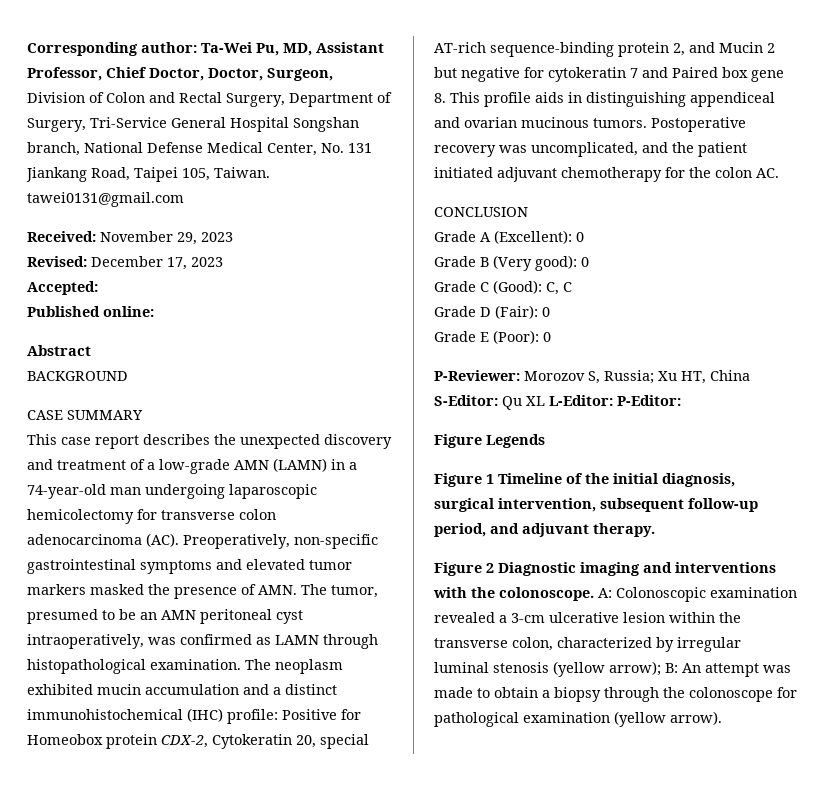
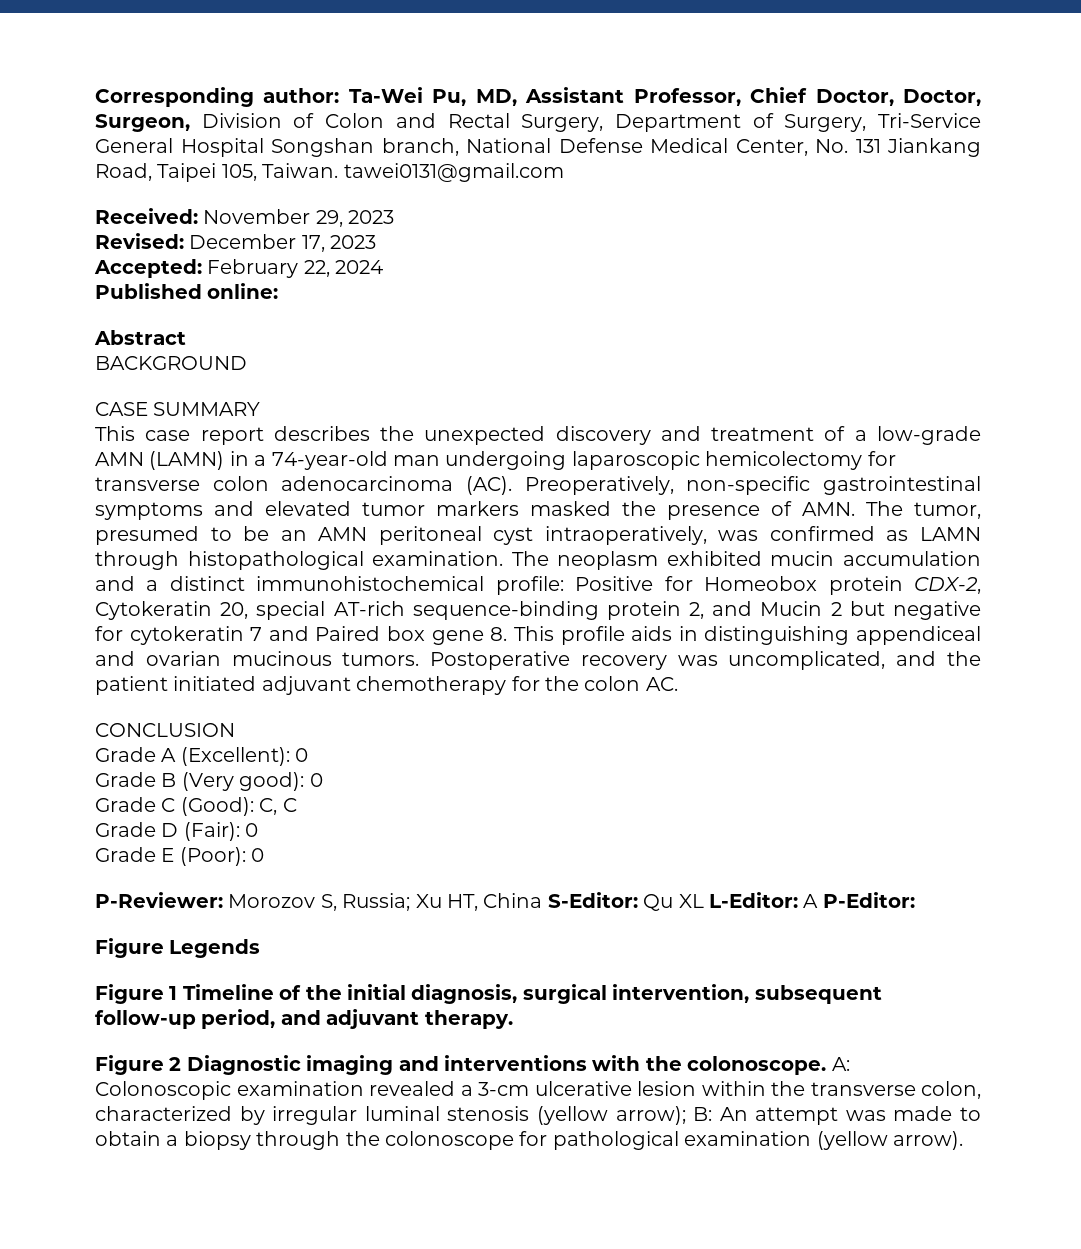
(98, 288) none -> [207,259,384,278] February 22, 2024
[187,708,223,722] (IHC) -> (485, 583) none
(613, 400) none -> [803,894,819,908] A

